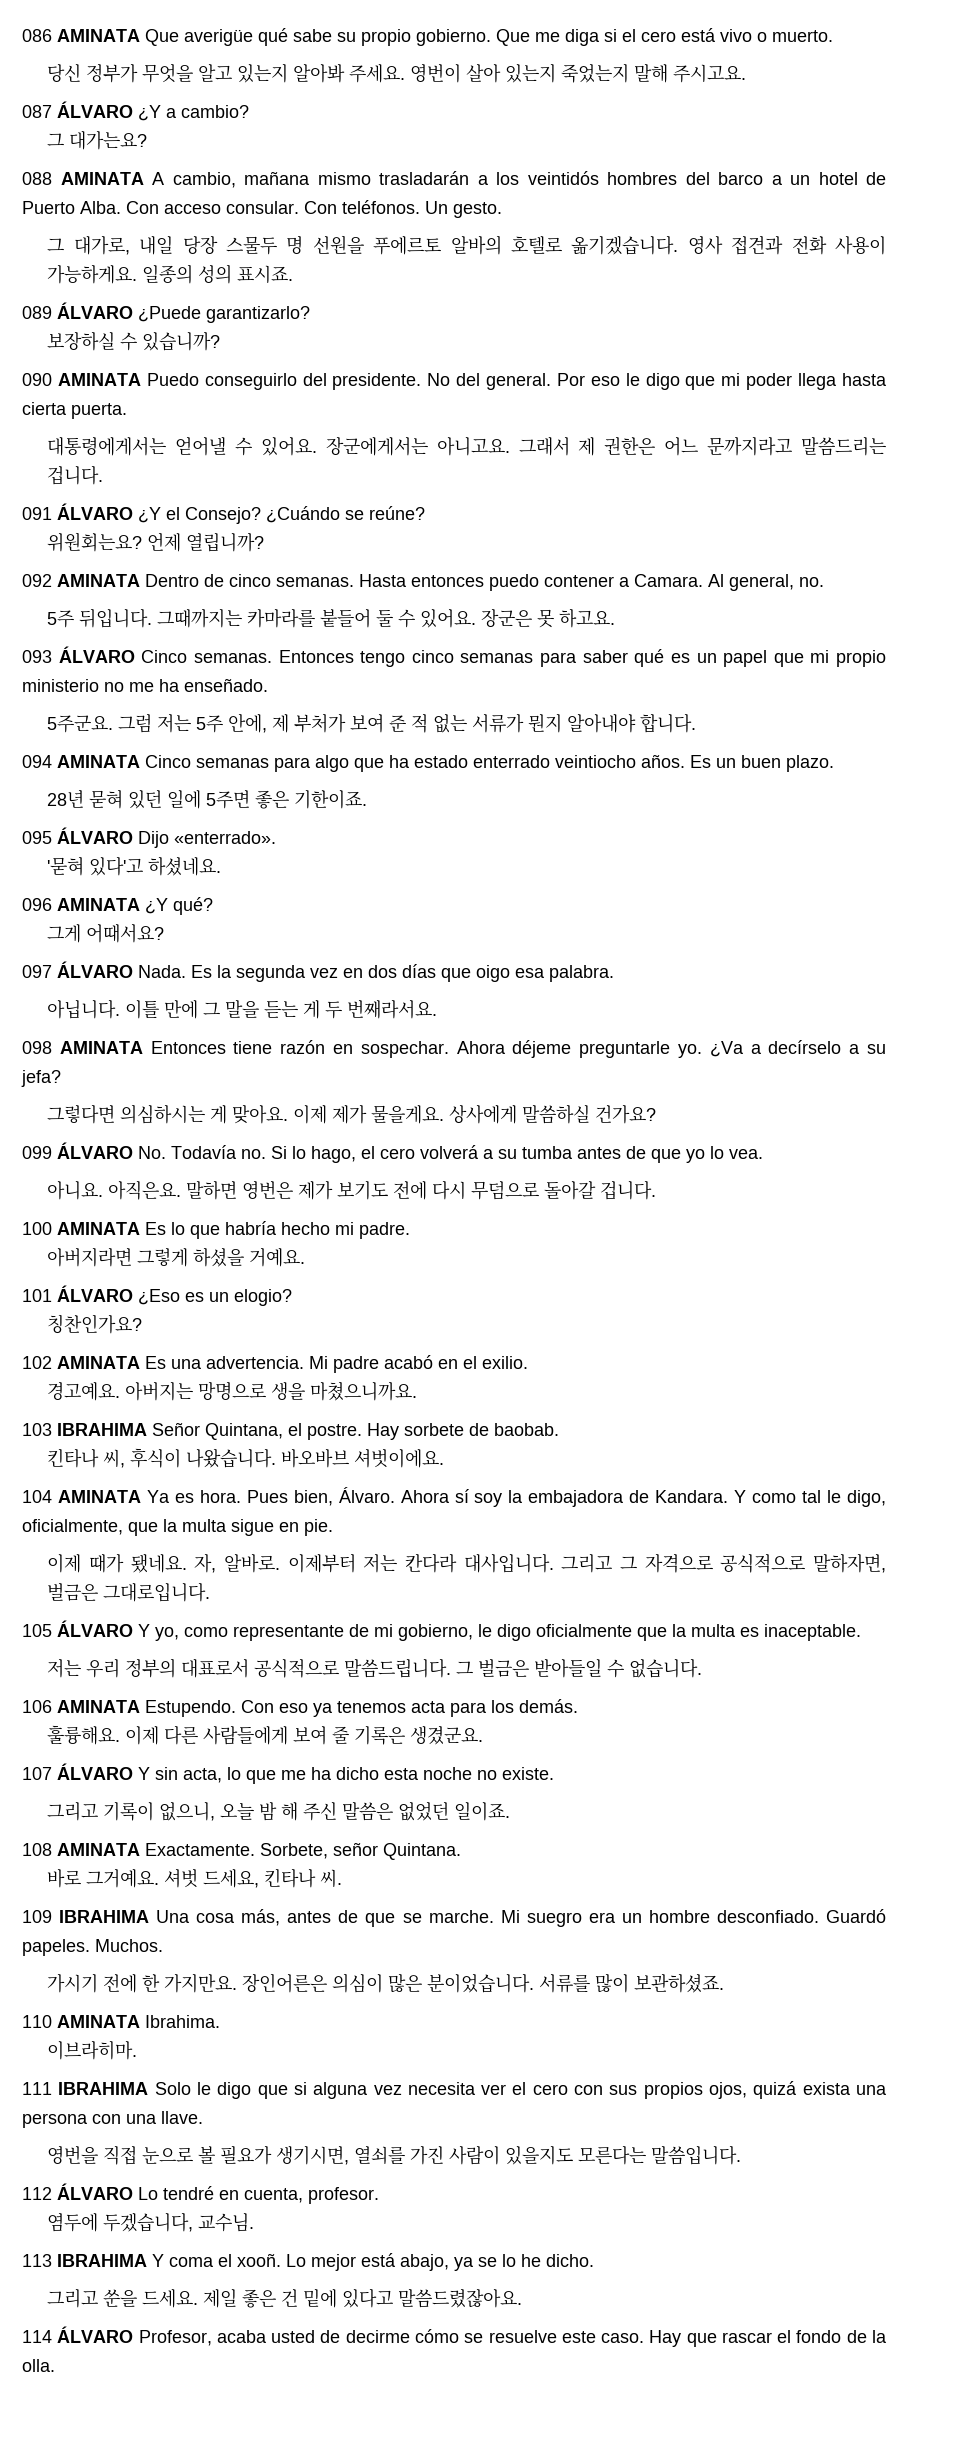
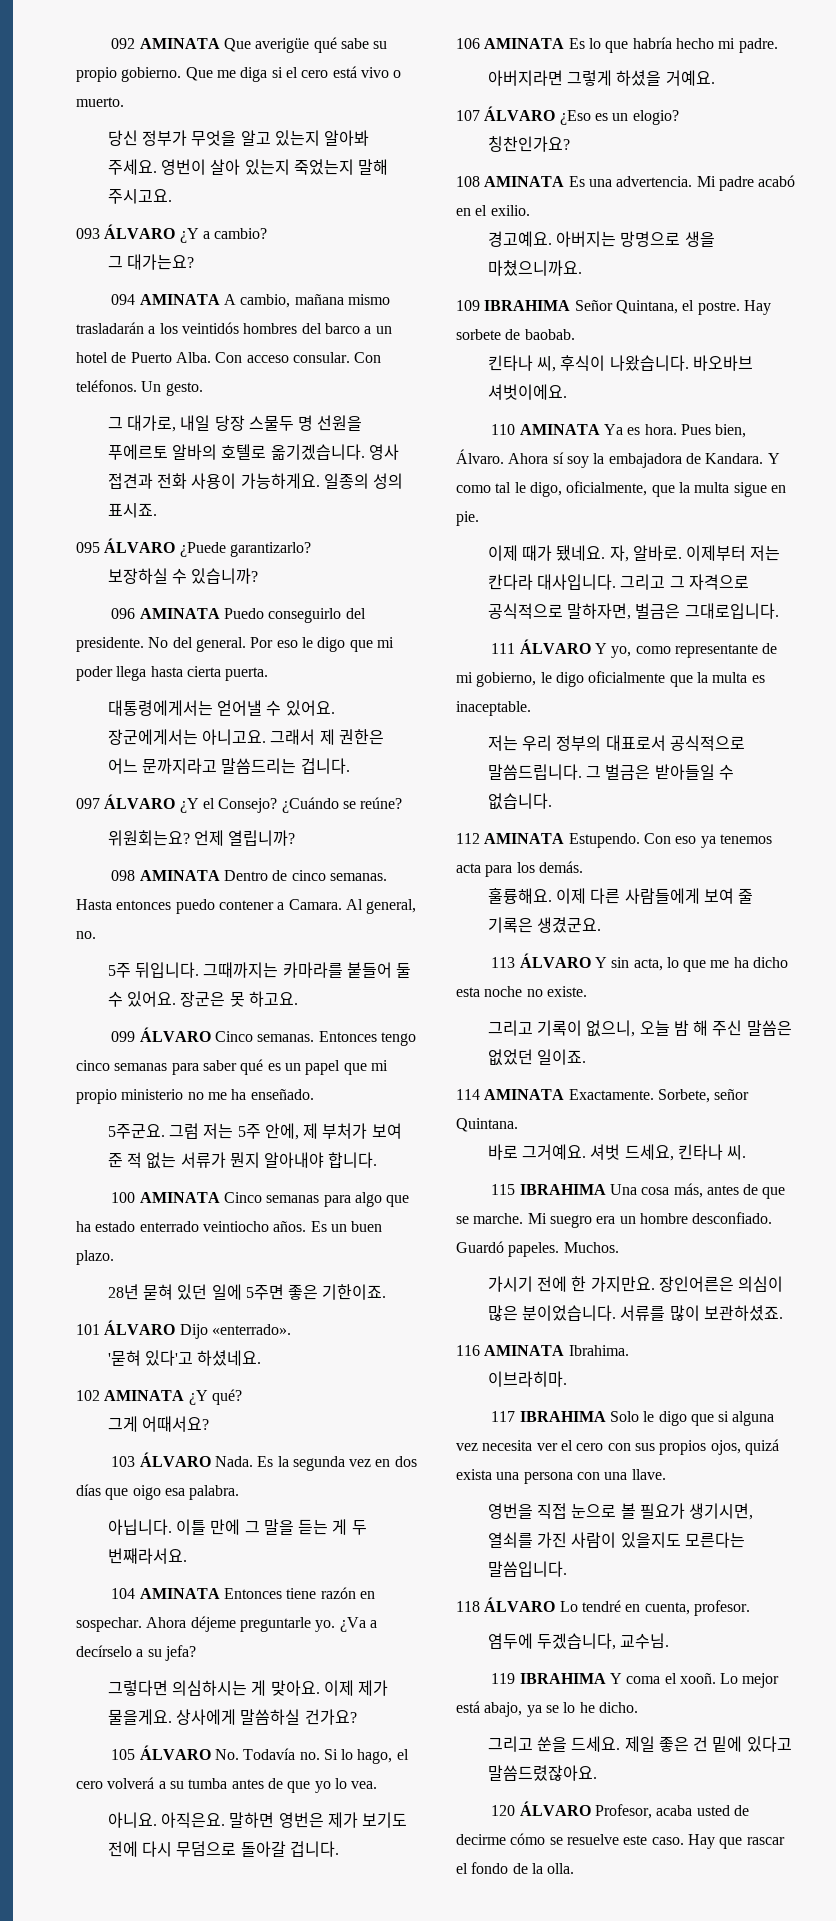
[22,29,52,42] 086 -> [111,38,136,49] 092
[22,105,52,118] 087 -> [76,228,100,239] 093
[22,172,52,185] 088 -> [111,294,136,305] 094
[22,306,52,319] 089 -> [76,542,100,553] 095
[22,373,52,386] 090 -> [111,608,136,619] 096
[22,507,52,520] 091 -> [76,798,100,809] 097
[22,574,52,587] 092 -> [111,870,136,881] 098
[22,650,52,663] 093 -> [111,1031,136,1042] 099
[22,755,52,768] 094 -> [111,1192,136,1203] 100
[22,831,52,844] 095 -> [76,1324,100,1335] 101
[22,898,52,911] 096 -> [76,1390,100,1401] 102
[22,965,52,978] 097 -> [111,1456,136,1467] 103
[22,1041,52,1054] 098 -> [111,1588,136,1599] 104
[22,1146,52,1159] 099 -> [111,1749,136,1760] 105
[22,1222,52,1235] 100 -> [456,38,480,49] 106
[22,1289,52,1302] 101 -> [456,110,480,121] 107
[22,1356,52,1369] 102 -> [456,176,480,187] 108
[22,1423,52,1436] 103 -> [456,300,480,311] 109
[22,1490,52,1503] 104 -> [491,424,516,435] 110
[22,1624,52,1637] 105 -> [491,643,516,654] 111
[22,1700,52,1713] 106 -> [456,833,480,844] 112
[22,1767,52,1780] 107 -> [491,957,516,968] 113
[22,1843,52,1856] 108 -> [456,1089,480,1100] 114
[22,1910,52,1923] 109 -> [491,1184,516,1195] 115
[22,2015,52,2028] 110 -> [456,1345,480,1356] 116
[22,2082,52,2095] 111 -> [491,1411,516,1422] 117
[22,2187,52,2200] 112 -> [456,1601,480,1612] 118
[22,2254,52,2267] 113 -> [491,1673,516,1684] 119
[22,2330,52,2343] 114 -> [491,1805,516,1816] 120

